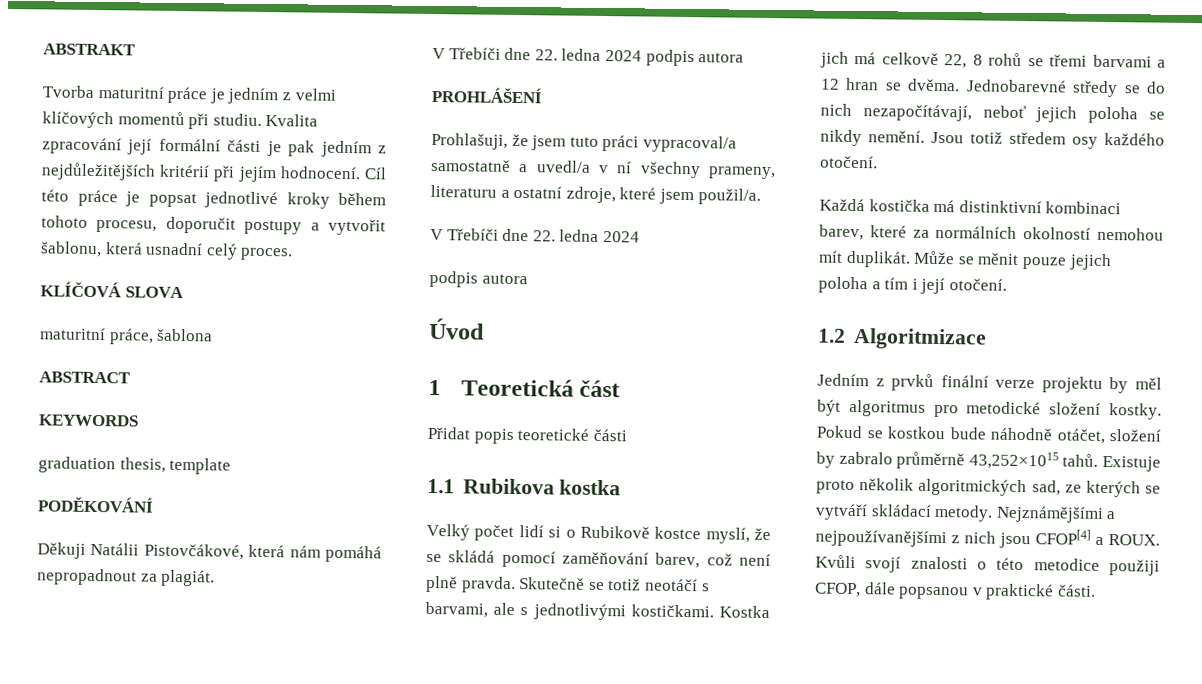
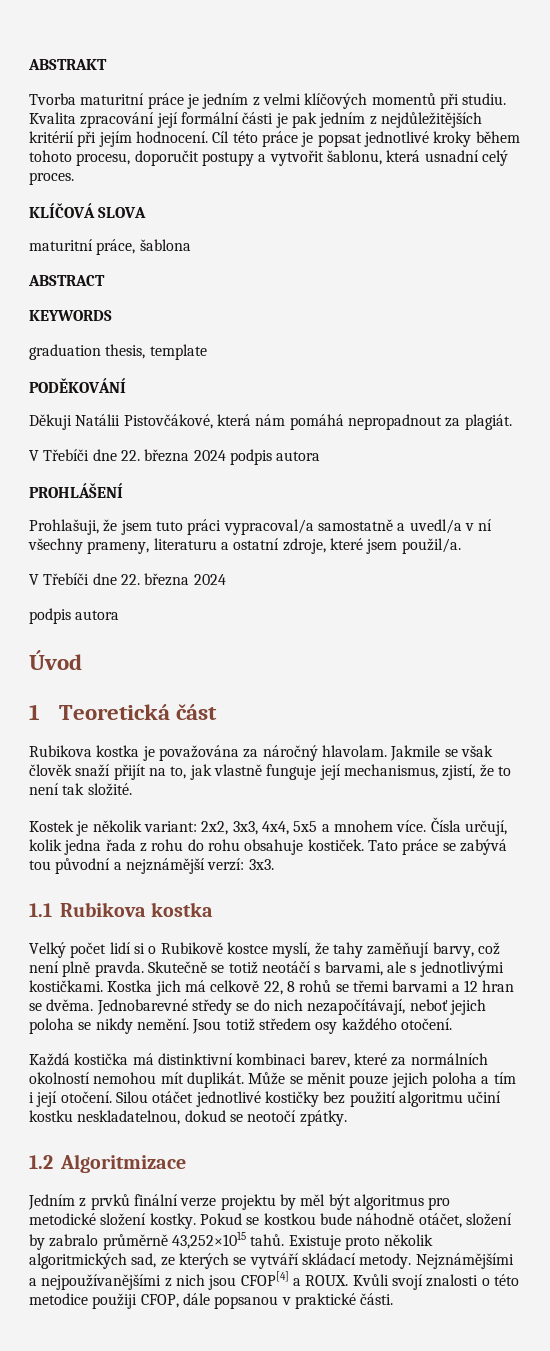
[561,48,602,61] ledna -> [144,449,190,462] března
[559,229,600,242] ledna -> [144,573,190,586] března
[427,426,627,444] Přidat popis teoretické části -> [29,745,493,761] [29,764,511,780] [29,783,132,796] [29,817,507,836] [29,839,507,855] [29,858,274,874] Rubikova kostka je považována za náročný hlavolam. Jakmile se však člověk snaží přijít na to, jak vlastně funguje její mechanismus, zjistí, že to není tak složité. // Kostek je několik variant: 2x2, 3x3, 4x4, 5x5 a mnohem více. Čísla určují, kolik jedna řada z rohu do rohu obsahuje kostiček. Tato práce se zabývá tou původní a nejznámější verzí: 3x3.
[426,550,701,569] se skládá pomocí zaměňování barev, -> [332,942,474,958] tahy zaměňují barvy,
(1007, 284) none -> [115,1091,502,1107] [29,1110,347,1126] Silou otáčet jednotlivé kostičky bez použití algoritmu učiní kostku neskladatelnou, dokud se neotočí zpátky.

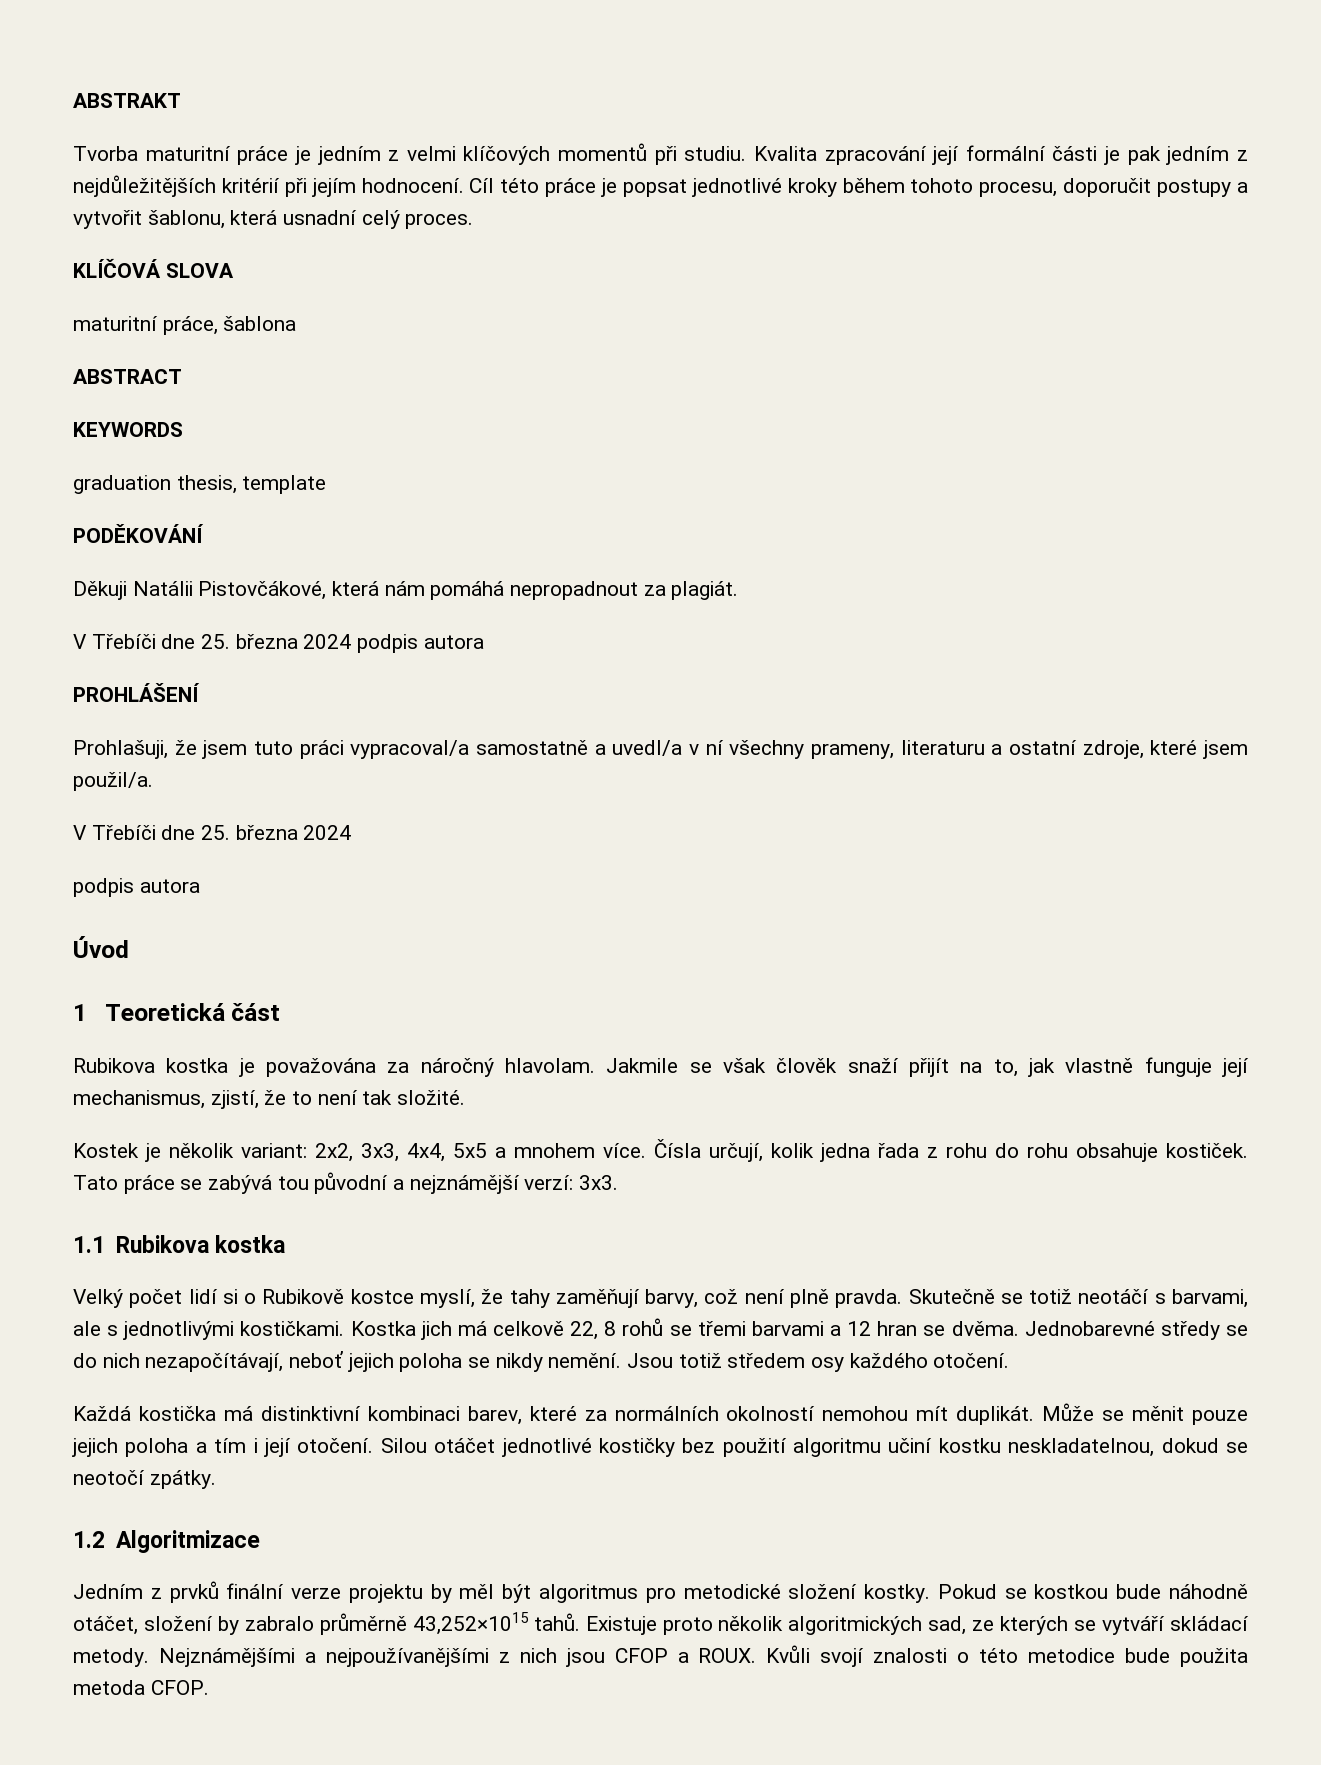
[120,450,140,461] 22. -> [201,634,231,649] 25.
[120,574,140,585] 22. -> [201,825,231,840] 25.
[240,1271,289,1286] CFOP[4] -> [614,1648,668,1663] CFOP
[92,1293,394,1309] použiji CFOP, dále popsanou v praktické části. -> [1125,1648,1248,1667] [73,1680,209,1695] bude použita metoda CFOP.

